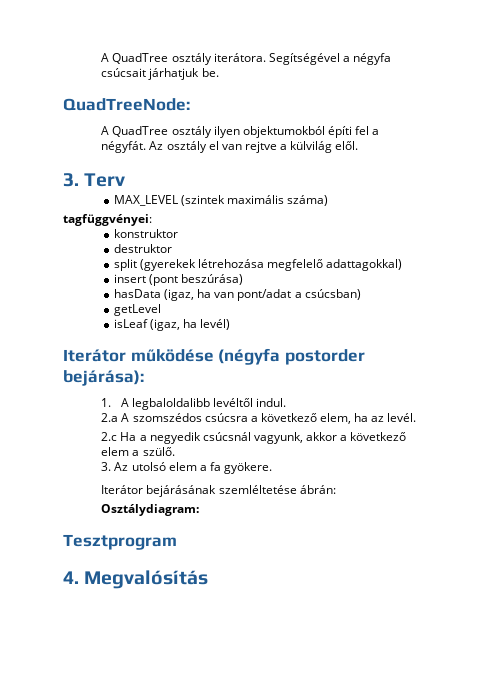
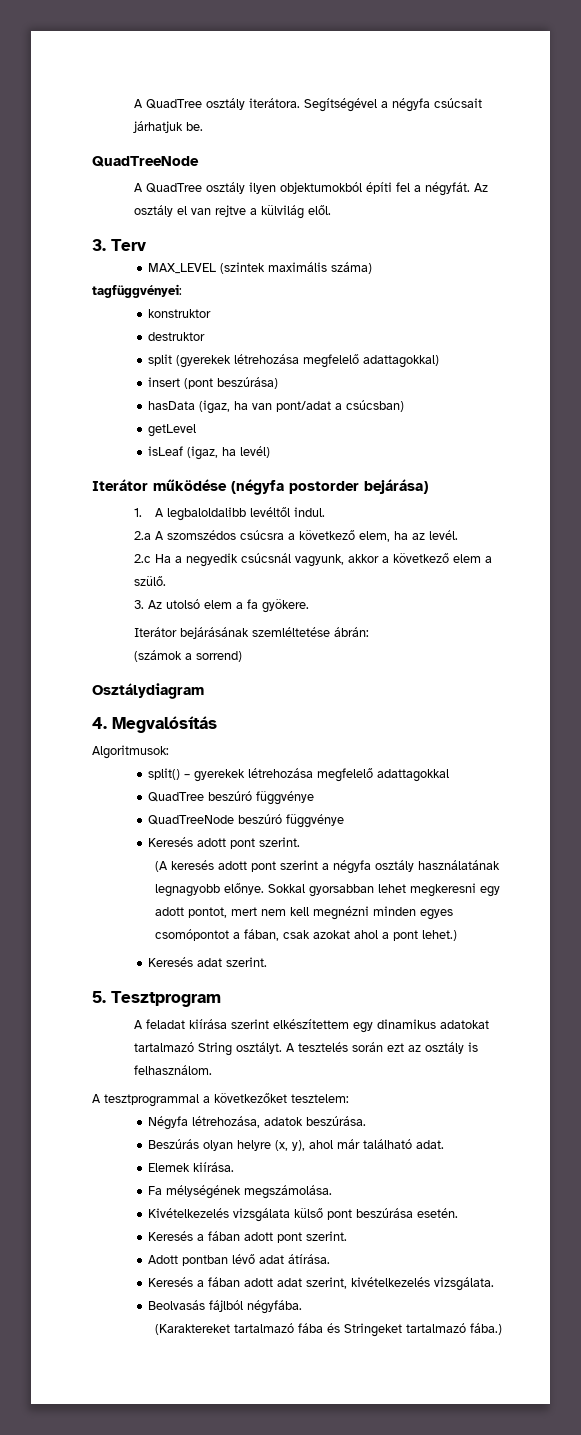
[63,98,190,111] QuadTreeNode: -> [92,156,199,167] QuadTreeNode
[63,370,144,386] bejárása): -> [364,479,428,494] bejárása)
[101,504,200,516] [63,534,177,550] [63,570,209,589] Osztálydiagram: // Tesztprogram // 4. Megvalósítás -> [133,650,242,662] [92,683,204,699] [92,716,217,733] [92,745,169,759] [148,768,450,782] [148,791,315,805] [148,814,345,828] [148,837,301,849] [154,860,500,874] [154,883,500,897] [154,906,453,920] [154,929,457,941] [148,957,268,967] [92,991,221,1007] [133,1019,489,1033] [133,1042,478,1056] [133,1065,212,1075] [92,1093,349,1107] [148,1116,367,1130] [148,1139,445,1151] [148,1162,235,1172] [148,1185,333,1199] [148,1208,459,1222] [148,1231,348,1243] [148,1254,331,1266] [148,1277,495,1291] [148,1300,303,1314] [154,1323,502,1337] (számok a sorrend) // Osztálydiagram // 4. Megvalósítás // Algoritmusok: // split() – gyerekek létrehozása megfelelő adattagokkal // QuadTree beszúró függvénye // QuadTreeNode beszúró függvénye // Keresés adott pont szerint. // (A keresés adott pont szerint a négyfa osztály használatának legnagyobb előnye. Sokkal gyorsabban lehet megkeresni egy adott pontot, mert nem kell megnézni minden egyes csomópontot a fában, csak azokat ahol a pont lehet.) // Keresés adat szerint. // 5. Tesztprogram // A feladat kiírása szerint elkészítettem egy dinamikus adatokat tartalmazó String osztályt. A tesztelés során ezt az osztály is felhasználom. // A tesztprogrammal a következőket tesztelem: // Négyfa létrehozása, adatok beszúrása. // Beszúrás olyan helyre (x, y), ahol már található adat. // Elemek kiírása. // Fa mélységének megszámolása. // Kivételkezelés vizsgálata külső pont beszúrása esetén. // Keresés a fában adott pont szerint. // Adott pontban lévő adat átírása. // Keresés a fában adott adat szerint, kivételkezelés vizsgálata. // Beolvasás fájlból négyfába. // (Karaktereket tartalmazó fába és Stringeket tartalmazó fába.)

